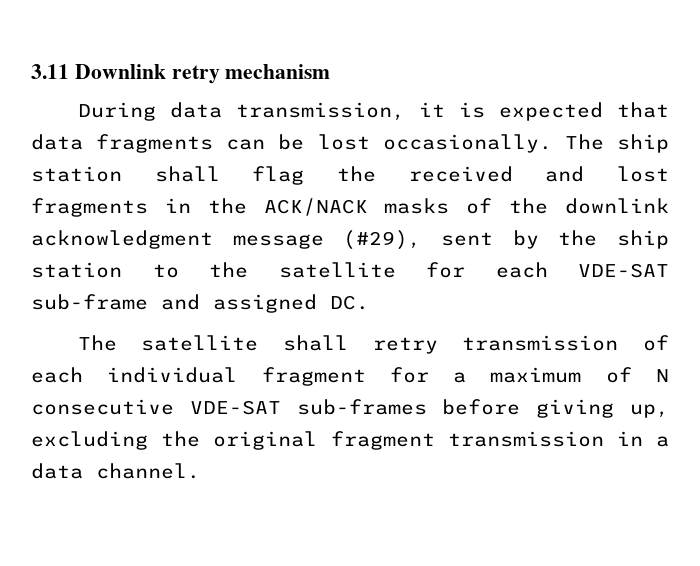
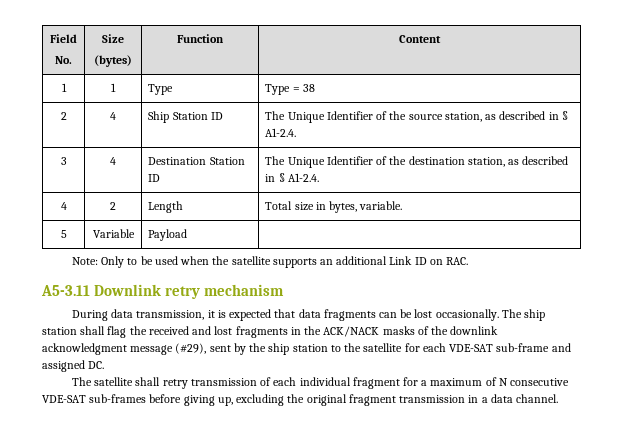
[31,64,69,79] 3.11 -> [50,34,77,43] [55,56,72,64] [102,34,124,43] [94,55,132,67] [177,34,224,43] [399,35,441,43] [61,83,67,92] [111,83,116,92] [148,84,174,95] [265,84,315,95] [60,112,67,120] [110,112,116,120] [148,111,223,123] [265,111,568,123] [265,128,297,137] [60,157,67,165] [110,157,116,165] [148,157,245,165] [148,174,161,182] [265,156,569,168] [265,173,319,182] [60,202,67,210] [110,202,116,210] [148,201,184,213] [265,201,403,213] [60,230,67,238] [92,229,135,238] [148,229,188,241] [71,256,469,268] [41,285,90,296] Field // No. | Size // (bytes) | Function | Content // 1 | 1 | Type | Type = 38 // 2 | 4 | Ship Station ID | The Unique Identifier of the source station, as described in § A1-2.4. // 3 | 4 | Destination Station ID | The Unique Identifier of the destination station, as described in § A1-2.4. // 4 | 2 | Length | Total size in bytes, variable. // 5 | Variable | Payload | // Note: Only to be used when the satellite supports an additional Link ID on RAC. // A5-3.11

